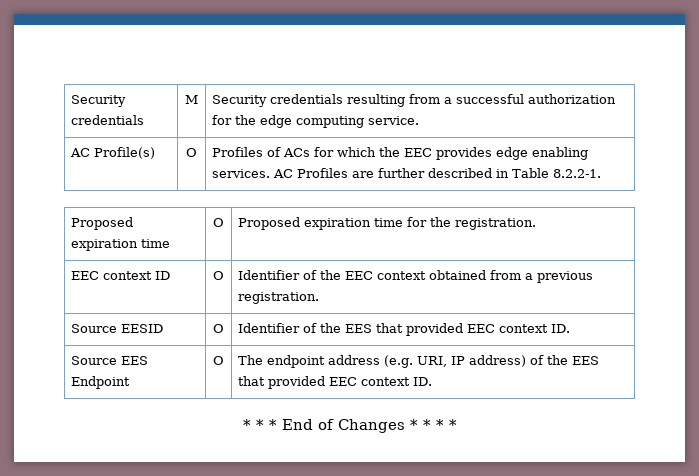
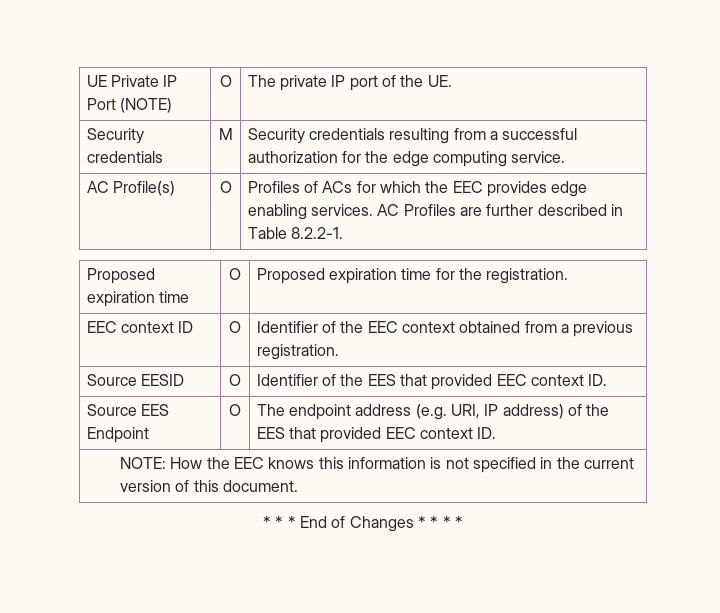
(70, 101) none -> [86,75,178,87] [86,98,173,113] [219,75,232,87] [247,75,452,91] UE Private IP Port (NOTE) | O | The private IP port of the UE. //
(432, 381) none -> [120,457,634,473] [120,480,299,492] // NOTE: How the EEC knows this information is not specified in the current version of this document.

